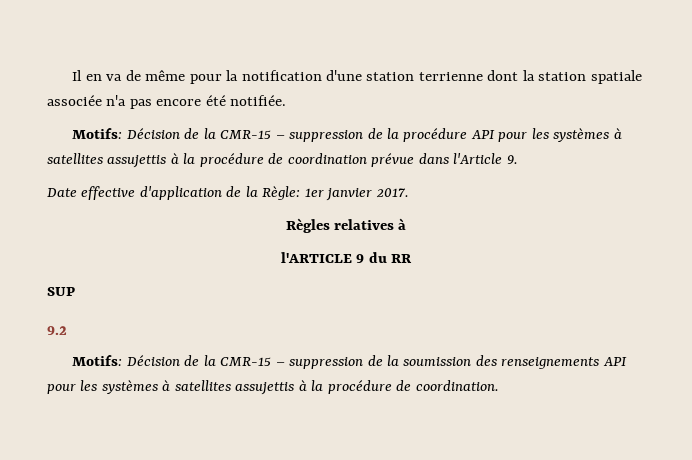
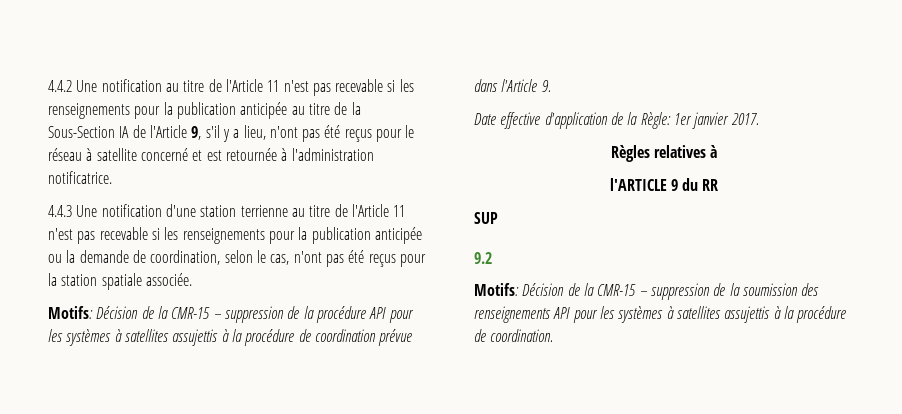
[72,70,642,84] [47,95,287,109] Il en va de même pour la notification d'une station terrienne dont la station spatiale associée n'a pas encore été notifiée. -> [48,79,414,96] [48,102,361,119] [48,125,415,142] [48,148,374,161] [48,171,112,184] [48,204,406,217] [48,227,422,244] [48,250,426,267] [48,273,192,290] 4.4.2 Une notification au titre de l'Article 11 n'est pas recevable si les renseignements pour la publication anticipée au titre de la Sous-Section IA de l'Article 9, s'il y a lieu, n'ont pas été reçus pour le réseau à satellite concerné et est retournée à l'administration notificatrice. // 4.4.3 Une notification d'une station terrienne au titre de l'Article 11 n'est pas recevable si les renseignements pour la publication anticipée ou la demande de coordination, selon le cas, n'ont pas été reçus pour la station spatiale associée.

